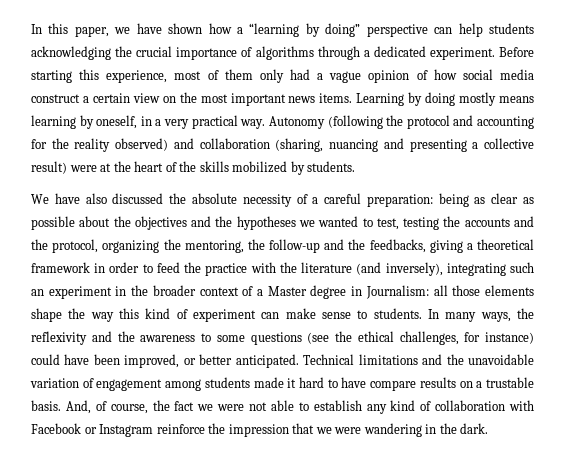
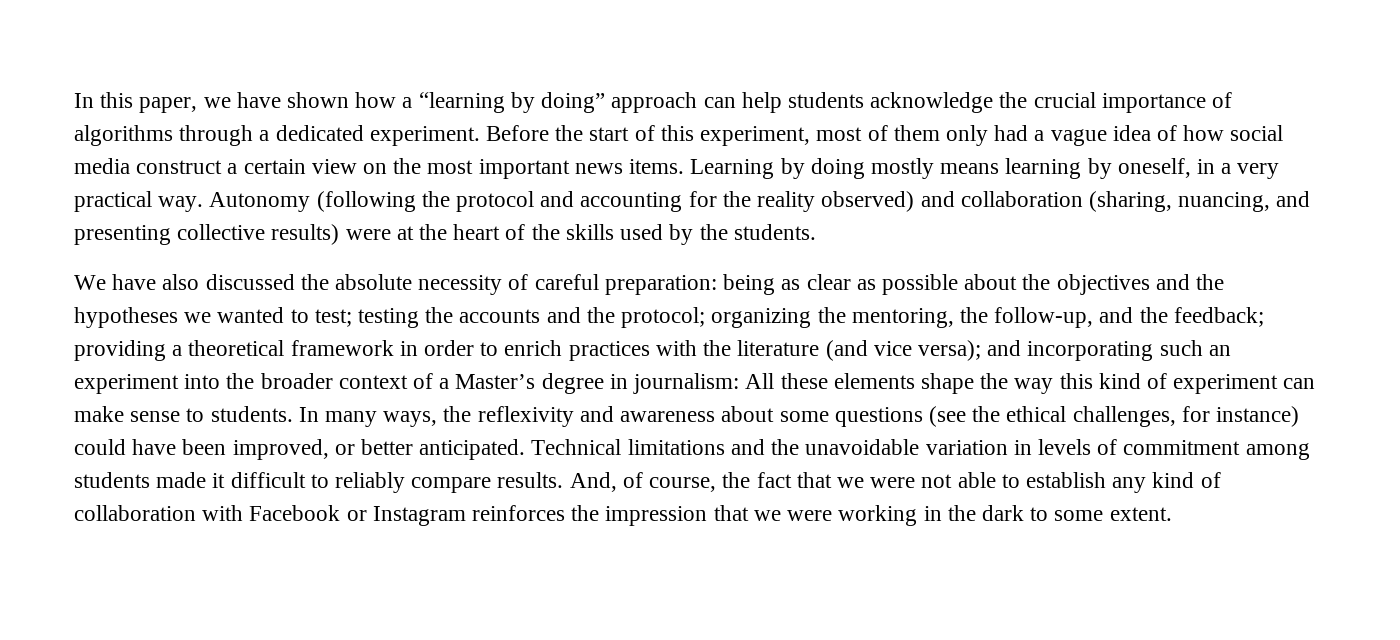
[366,24,428,37] perspective -> [611,92,698,113] approach
[31,46,111,60] acknowledging -> [870,92,994,113] acknowledge
[31,69,168,83] starting this experience, -> [555,125,811,146] the start of this experiment,
[368,70,410,83] opinion -> [1112,125,1151,141] idea
[329,139,379,152] nuancing -> [1178,192,1271,212] nuancing,
[472,138,535,149] [31,161,67,174] a collective result) -> [177,224,340,245] collective results)
[232,161,305,175] mobilized by -> [620,224,728,245] used by the
[312,197,319,204] a -> (529, 282) none
[376,218,399,230] test, -> [314,309,352,327] test;
[52,239,99,253] protocol, -> [621,307,706,328] protocol;
[268,239,463,253] follow-up and the feedbacks, giving -> [994,307,1264,328] [74,340,166,361] follow-up, and the feedback; providing
[156,262,248,276] feed the practice -> [504,340,650,361] enrich practices
[385,262,506,276] inversely), integrating -> [873,340,1154,361] vice versa); and incorporating
[115,286,127,296] in -> [184,374,221,389] into
[267,286,307,296] Master -> [455,374,536,389] Master’s
[365,285,481,299] Journalism: all those -> [633,373,828,394] journalism: All these
[117,331,211,342] the awareness to -> [620,406,775,422] awareness about
[82,377,535,391] [31,400,61,411] of engagement among students made it hard to have compare results on a trustable basis. -> [1013,439,1310,460] [74,472,564,493] in levels of commitment among students made it difficult to reliably compare results.
(195, 406) none -> [796,472,832,488] that
[156,424,205,434] reinforce -> [472,505,566,521] reinforces
[363,423,489,437] wandering in the dark. -> [838,505,1172,526] working in the dark to some extent.

